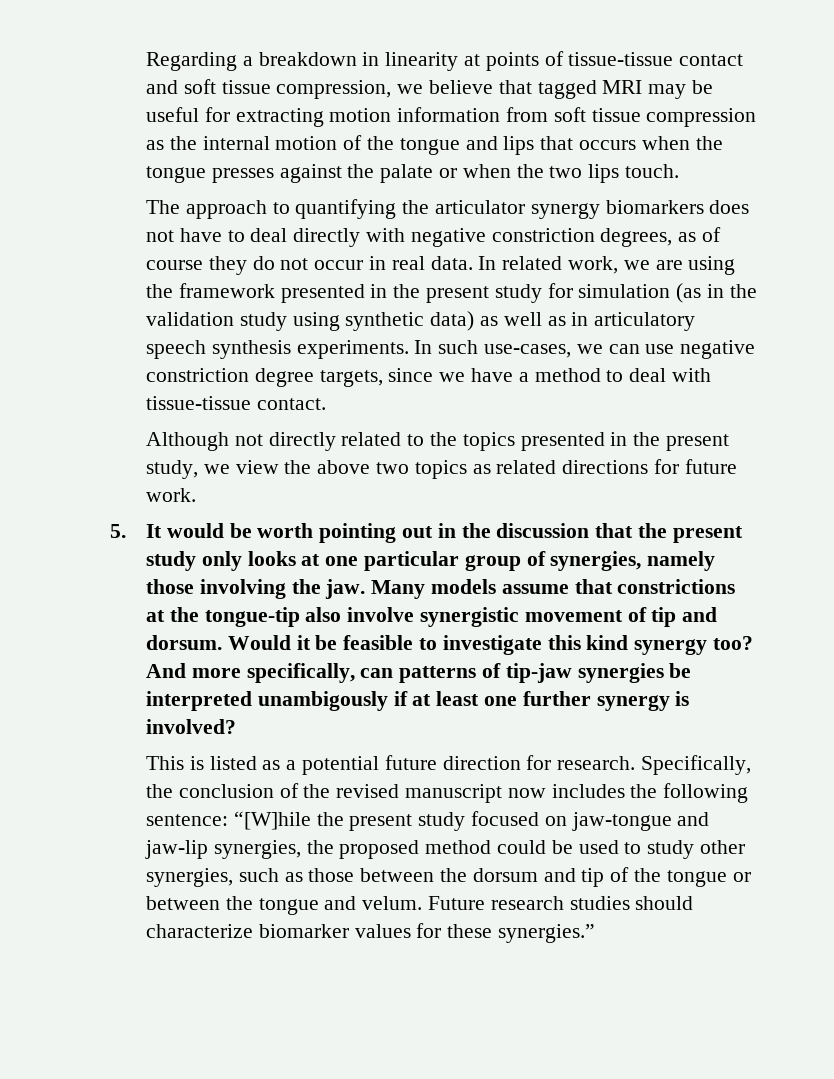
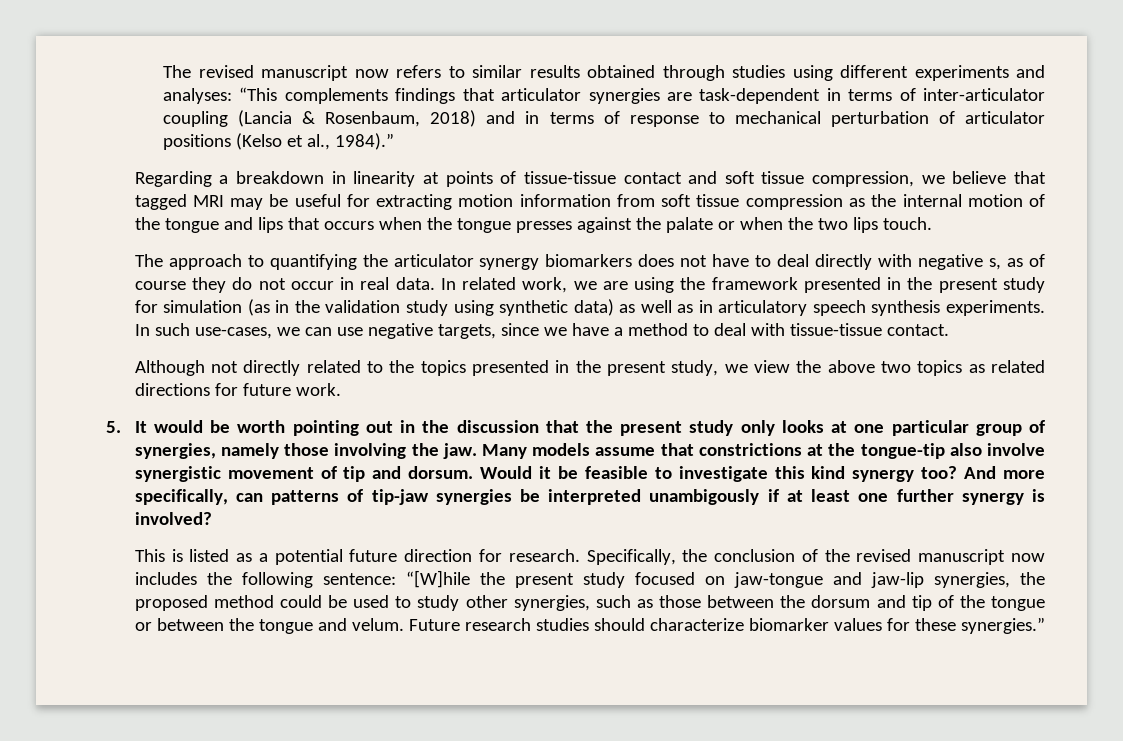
(145, 61) none -> [163,65,1045,81] [163,87,1045,104] [163,110,1045,127] [163,133,395,150] The revised manuscript now refers to similar results obtained through studies using different experiments and analyses: “This complements findings that articulator synergies are task-dependent in terms of inter-articulator coupling (Lancia & Rosenbaum, 2018) and in terms of response to mechanical perturbation of articulator positions (Kelso et al., 1984).” //
[491,228,673,247] constriction degrees, -> [989,258,1002,270] s,
[145,368,314,387] constriction degree -> (433, 331) none

